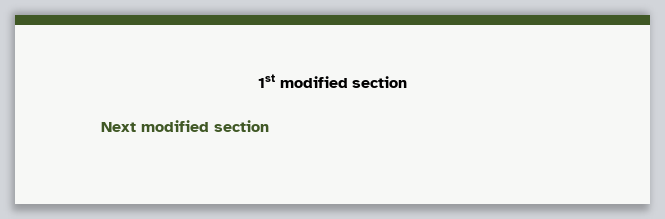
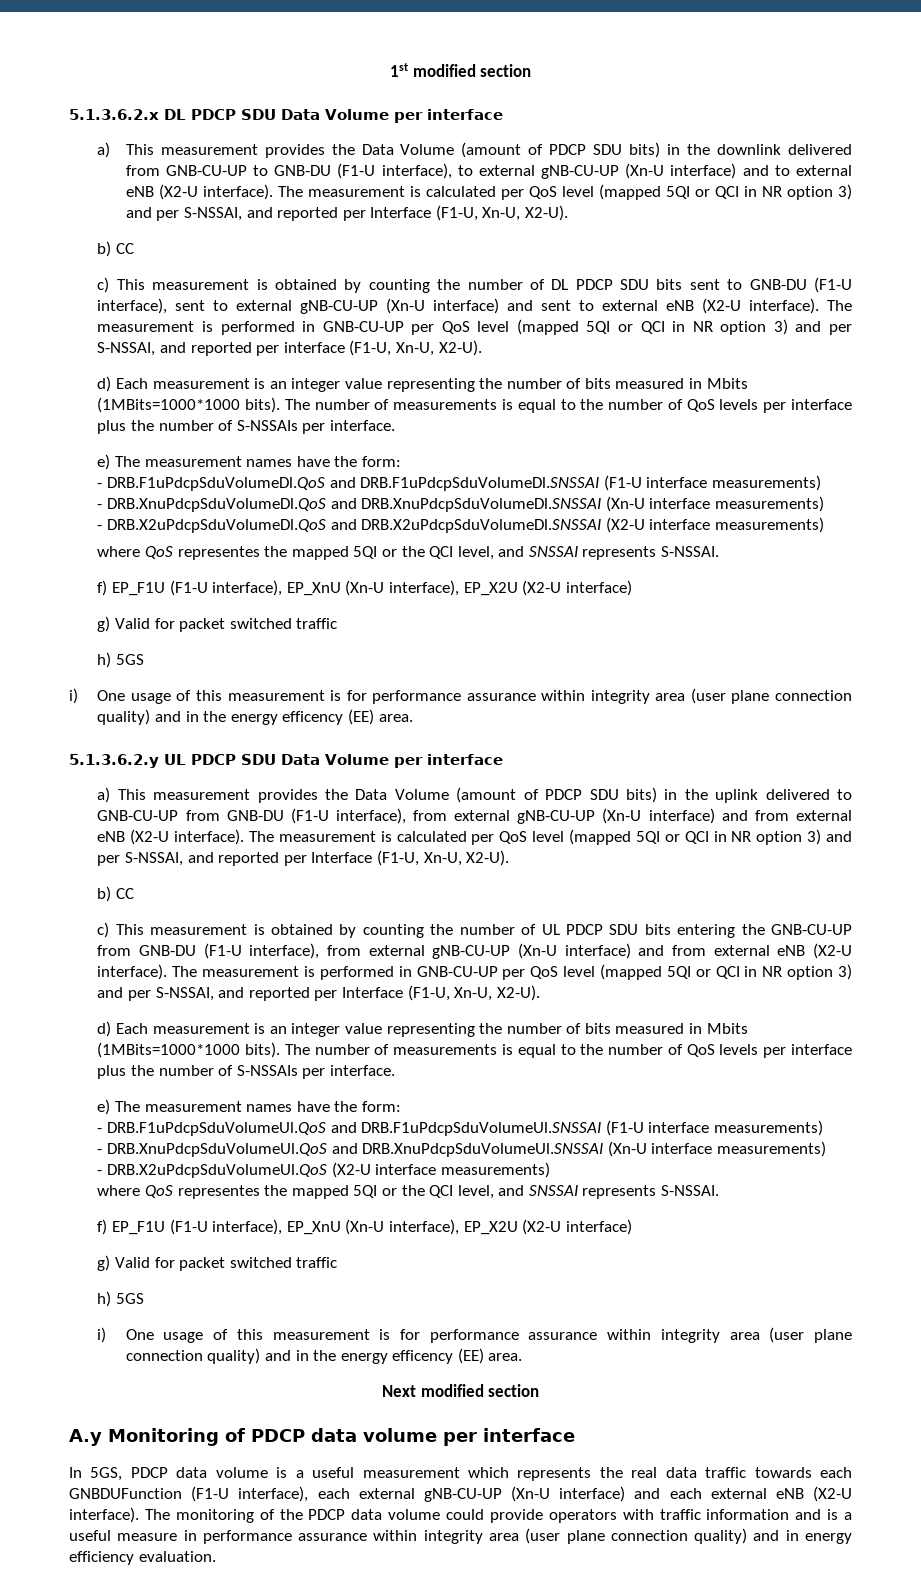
[101,120,269,132] Next modified section -> [69,109,503,123] [97,142,852,158] [125,163,852,179] [125,184,852,200] [125,205,569,221] [97,241,134,257] [97,277,852,293] [97,298,852,314] [97,319,852,335] [97,340,482,356] [97,376,748,392] [97,397,852,413] [97,420,395,434] [97,454,401,470] [97,475,821,491] [97,496,824,512] [97,517,824,533] [97,546,720,560] [97,580,632,596] [97,616,338,632] [97,652,144,668] [69,688,852,704] [97,709,413,725] [69,754,503,768] [97,787,853,803] [97,808,852,824] [97,829,853,845] [97,850,510,866] [97,886,134,902] [97,922,853,938] [97,943,852,959] [97,964,852,980] [97,985,540,1001] [97,1021,748,1037] [97,1042,852,1058] [97,1065,395,1079] [97,1099,401,1115] [97,1120,823,1136] [97,1141,826,1157] [97,1162,550,1178] [97,1185,720,1199] [97,1219,632,1235] [97,1255,338,1271] [97,1291,144,1307] [97,1327,852,1343] [125,1348,523,1364] [381,1384,540,1397] [69,1428,575,1446] [69,1467,852,1481] [69,1486,852,1502] [69,1507,852,1523] [69,1528,853,1544] [69,1551,216,1565] 5.1.3.6.2.x DL PDCP SDU Data Volume per interface // a) This measurement provides the Data Volume (amount of PDCP SDU bits) in the downlink delivered from GNB-CU-UP to GNB-DU (F1-U interface), to external gNB-CU-UP (Xn-U interface) and to external eNB (X2-U interface). The measurement is calculated per QoS level (mapped 5QI or QCI in NR option 3) and per S-NSSAI, and reported per Interface (F1-U, Xn-U, X2-U). // b) CC // c) This measurement is obtained by counting the number of DL PDCP SDU bits sent to GNB-DU (F1-U interface), sent to external gNB-CU-UP (Xn-U interface) and sent to external eNB (X2-U interface). The measurement is performed in GNB-CU-UP per QoS level (mapped 5QI or QCI in NR option 3) and per S-NSSAI, and reported per interface (F1-U, Xn-U, X2-U). // d) Each measurement is an integer value representing the number of bits measured in Mbits (1MBits=1000*1000 bits). The number of measurements is equal to the number of QoS levels per interface plus the number of S-NSSAIs per interface. // e) The measurement names have the form: // - DRB.F1uPdcpSduVolumeDl.QoS and DRB.F1uPdcpSduVolumeDl.SNSSAI (F1-U interface measurements) // - DRB.XnuPdcpSduVolumeDl.QoS and DRB.XnuPdcpSduVolumeDl.SNSSAI (Xn-U interface measurements) // - DRB.X2uPdcpSduVolumeDl.QoS and DRB.X2uPdcpSduVolumeDl.SNSSAI (X2-U interface measurements) // where QoS representes the mapped 5QI or the QCI level, and SNSSAI represents S-NSSAI. // f) EP_F1U (F1-U interface), EP_XnU (Xn-U interface), EP_X2U (X2-U interface) // g) Valid for packet switched traffic // h) 5GS // i) One usage of this measurement is for performance assurance within integrity area (user plane connection quality) and in the energy efficency (EE) area. // 5.1.3.6.2.y UL PDCP SDU Data Volume per interface // a) This measurement provides the Data Volume (amount of PDCP SDU bits) in the uplink delivered to GNB-CU-UP from GNB-DU (F1-U interface), from external gNB-CU-UP (Xn-U interface) and from external eNB (X2-U interface). The measurement is calculated per QoS level (mapped 5QI or QCI in NR option 3) and per S-NSSAI, and reported per Interface (F1-U, Xn-U, X2-U). // b) CC // c) This measurement is obtained by counting the number of UL PDCP SDU bits entering the GNB-CU-UP from GNB-DU (F1-U interface), from external gNB-CU-UP (Xn-U interface) and from external eNB (X2-U interface). The measurement is performed in GNB-CU-UP per QoS level (mapped 5QI or QCI in NR option 3) and per S-NSSAI, and reported per Interface (F1-U, Xn-U, X2-U). // d) Each measurement is an integer value representing the number of bits measured in Mbits (1MBits=1000*1000 bits). The number of measurements is equal to the number of QoS levels per interface plus the number of S-NSSAIs per interface. // e) The measurement names have the form: // - DRB.F1uPdcpSduVolumeUl.QoS and DRB.F1uPdcpSduVolumeUl.SNSSAI (F1-U interface measurements) // - DRB.XnuPdcpSduVolumeUl.QoS and DRB.XnuPdcpSduVolumeUl.SNSSAI (Xn-U interface measurements) // - DRB.X2uPdcpSduVolumeUl.QoS (X2-U interface measurements) // where QoS representes the mapped 5QI or the QCI level, and SNSSAI represents S-NSSAI. // f) EP_F1U (F1-U interface), EP_XnU (Xn-U interface), EP_X2U (X2-U interface) // g) Valid for packet switched traffic // h) 5GS // i) One usage of this measurement is for performance assurance within integrity area (user plane connection quality) and in the energy efficency (EE) area. // Next modified section // A.y Monitoring of PDCP data volume per interface // In 5GS, PDCP data volume is a useful measurement which represents the real data traffic towards each GNBDUFunction (F1-U interface), each external gNB-CU-UP (Xn-U interface) and each external eNB (X2-U interface). The monitoring of the PDCP data volume could provide operators with traffic information and is a useful measure in performance assurance within integrity area (user plane connection quality) and in energy efficiency evaluation.

